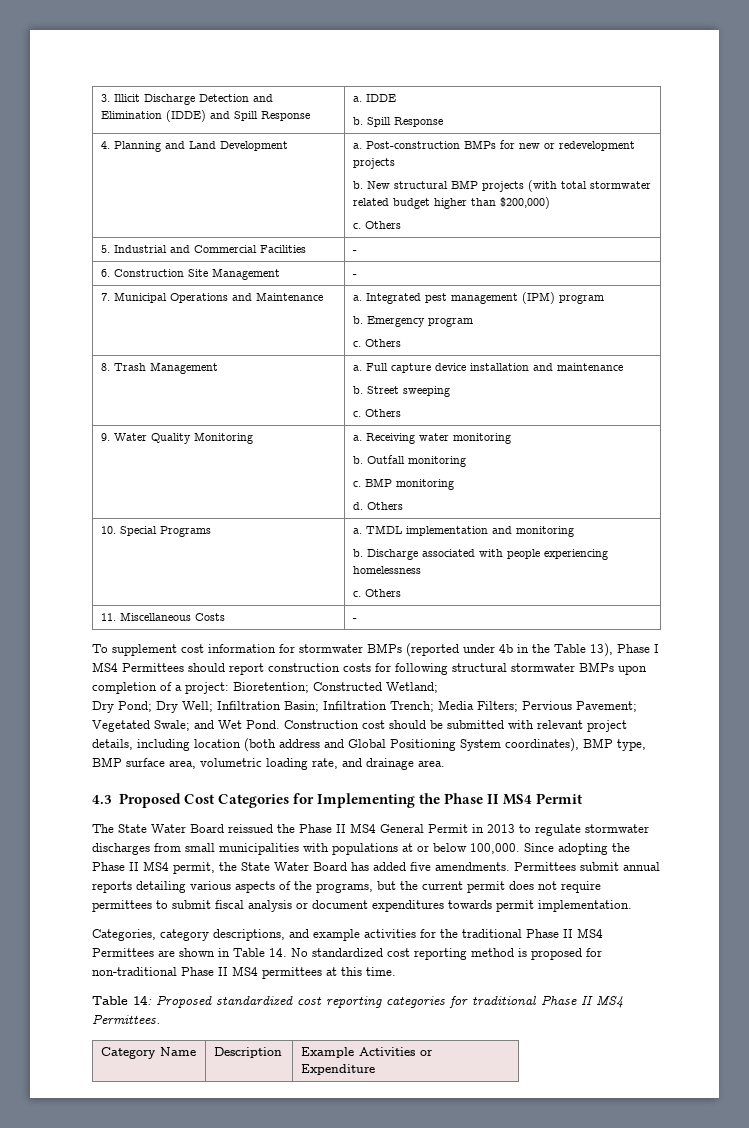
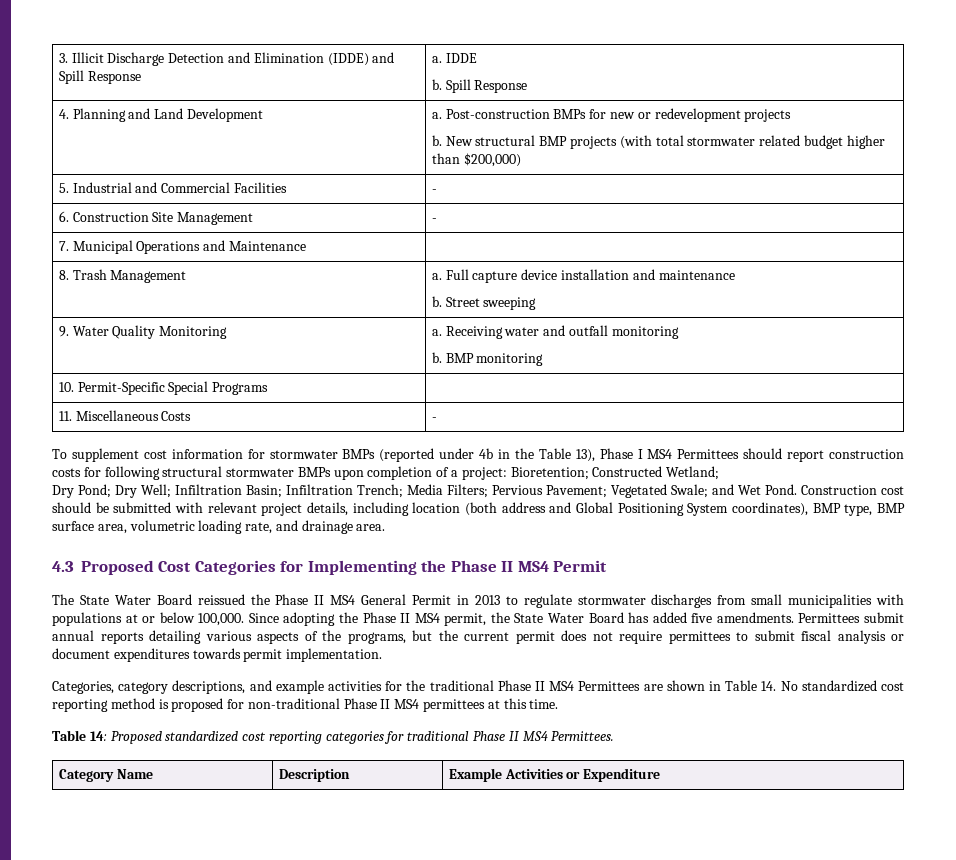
[353,221,402,229] // c. Others -> (521, 160) none
[353,292,605,304] [353,316,474,327] [353,339,402,347] a. Integrated pest management (IPM) program // b. Emergency program // c. Others -> (306, 246) none
[353,409,402,417] // c. Others -> (537, 303) none
[453,433,512,444] [353,455,467,467] [353,481,362,487] monitoring // b. Outfall monitoring // c. -> [543,325,679,339] [431,352,442,363] and outfall monitoring // b.
[353,502,404,510] // d. Others -> (544, 359) none
(117, 530) none -> [77,382,165,395] Permit-Specific
[353,525,575,537] [353,549,609,560] [353,566,422,574] [353,589,402,597] a. TMDL implementation and monitoring // b. Discharge associated with people experiencing homelessness // c. Others -> (269, 388) none

